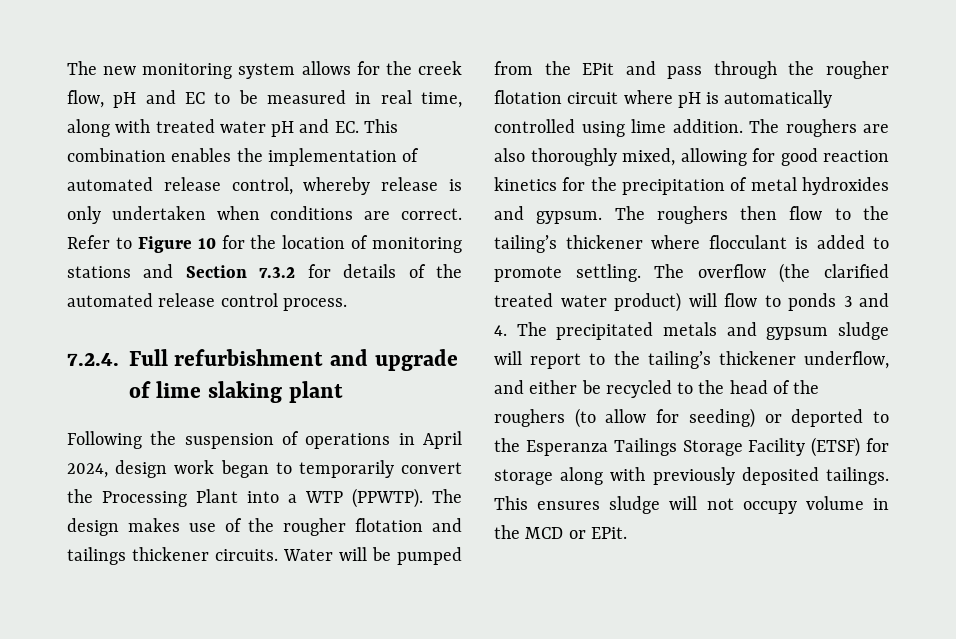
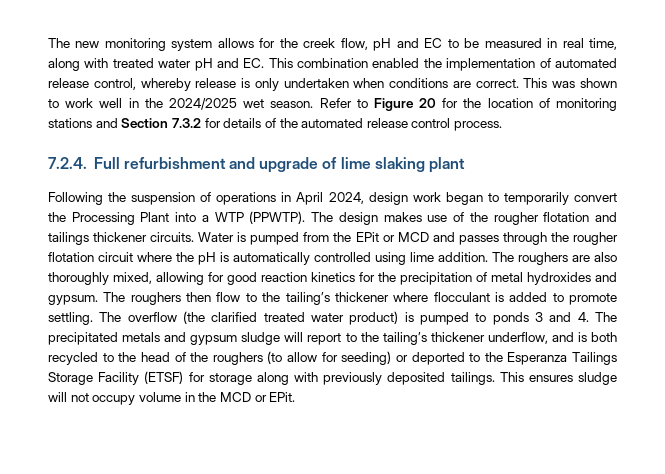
[171,148,232,162] enables -> [372,58,420,68] enabled
(463, 214) none -> [523,78,617,88] [48,98,314,110] This was shown to work well in the 2024/2025 wet season.
[197,238,216,249] 10 -> [419,98,437,108] 20
[339,547,391,561] will be -> [237,232,247,242] is
[625,61,703,79] and pass -> [382,232,499,245] or MCD and passes
(673, 97) none -> [176,252,194,262] the
[688,293,757,307] will flow -> [404,312,469,325] is pumped
[529,380,601,394] either be -> [577,332,617,342] is both

